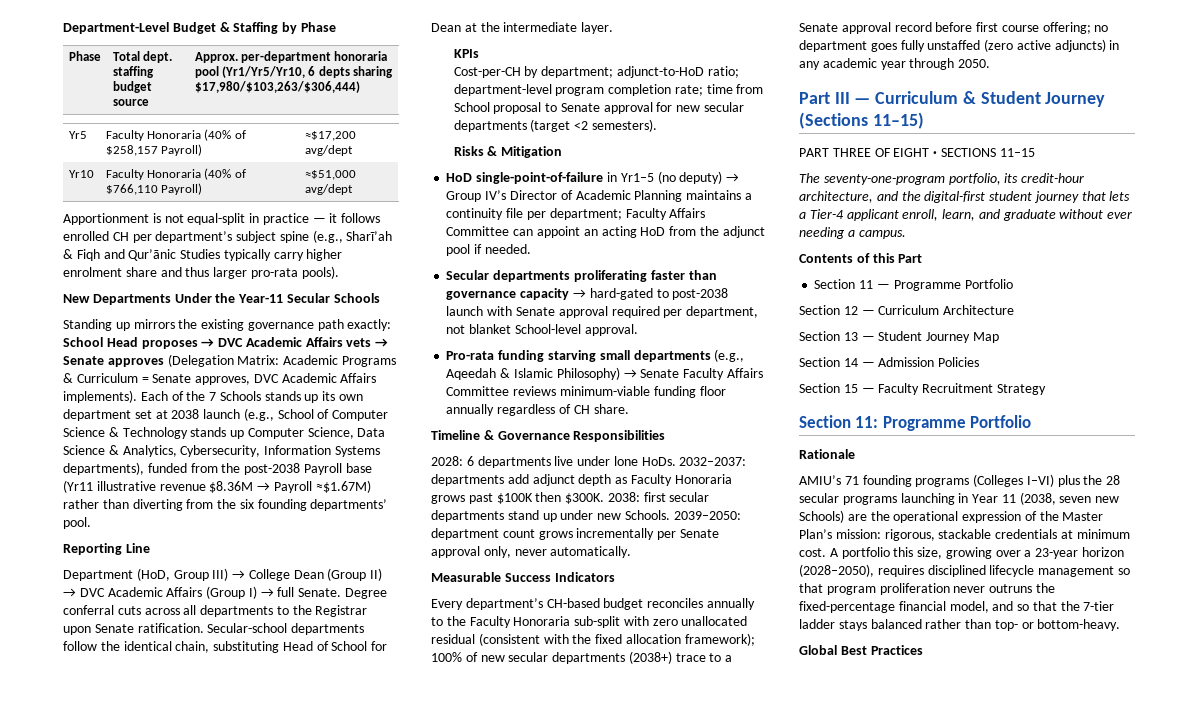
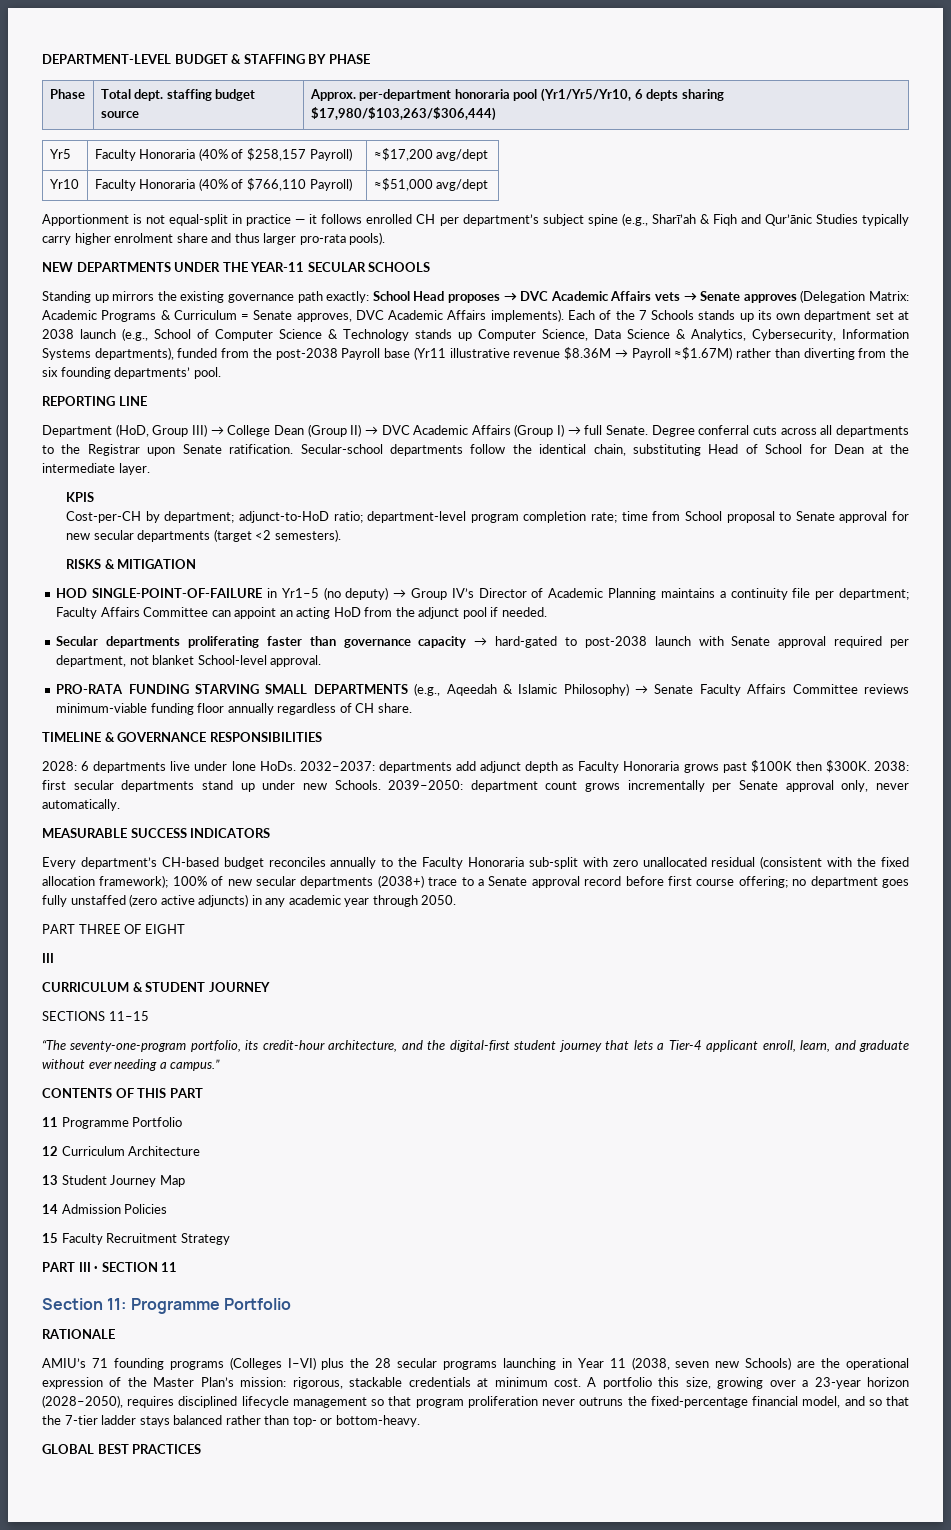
[63,22,336,34] Department-Level Budget & Staffing by Phase -> [42,54,370,64] DEPARTMENT-LEVEL BUDGET & STAFFING BY PHASE
[63,293,380,305] New Departments Under the Year-11 Secular Schools -> [42,262,431,272] NEW DEPARTMENTS UNDER THE YEAR-11 SECULAR SCHOOLS
[63,543,150,555] Reporting Line -> [42,396,147,406] REPORTING LINE
[453,49,479,58] KPIs -> [66,492,95,502] KPIS
[453,146,563,158] [446,172,604,184] Risks & Mitigation // HoD single-point-of-failure -> [66,559,197,569] [56,588,263,598] RISKS & MITIGATION // HOD SINGLE-POINT-OF-FAILURE
[446,350,711,362] Pro-rata funding starving small departments -> [56,684,408,694] PRO-RATA FUNDING STARVING SMALL DEPARTMENTS
[431,430,666,442] Timeline & Governance Responsibilities -> [42,732,322,742] TIMELINE & GOVERNANCE RESPONSIBILITIES
[431,572,615,582] Measurable Success Indicators -> [42,828,271,838] MEASURABLE SUCCESS INDICATORS
[799,91,1106,107] [799,112,924,129] // Part III — Curriculum & Student Journey (Sections 11–15) -> (457, 900) none
[933,151,938,157] · -> [42,953,54,963] [42,982,270,992] // III // CURRICULUM & STUDENT JOURNEY //
[799,173,820,183] The -> [42,1040,66,1050] “The
[858,230,906,239] [799,253,923,263] [814,279,1013,291] [799,305,875,315] campus. // Contents of this Part // Section 11 — Programme Portfolio // Section 12 — -> [170,1059,221,1071] [42,1088,203,1098] [42,1117,183,1129] [42,1146,58,1156] campus.” // CONTENTS OF THIS PART // 11 Programme Portfolio // 12
[799,331,875,341] Section 13 — -> [42,1175,58,1185] 13
[799,357,875,367] Section 14 — -> [42,1204,58,1214] 14
[799,383,875,393] Section 15 — -> [42,1233,58,1243] 15
(1046, 389) none -> [42,1262,178,1272] // PART III · SECTION 11
[799,449,855,459] Rationale -> [42,1329,115,1339] RATIONALE
[799,645,923,655] Global Best Practices -> [42,1444,202,1454] GLOBAL BEST PRACTICES

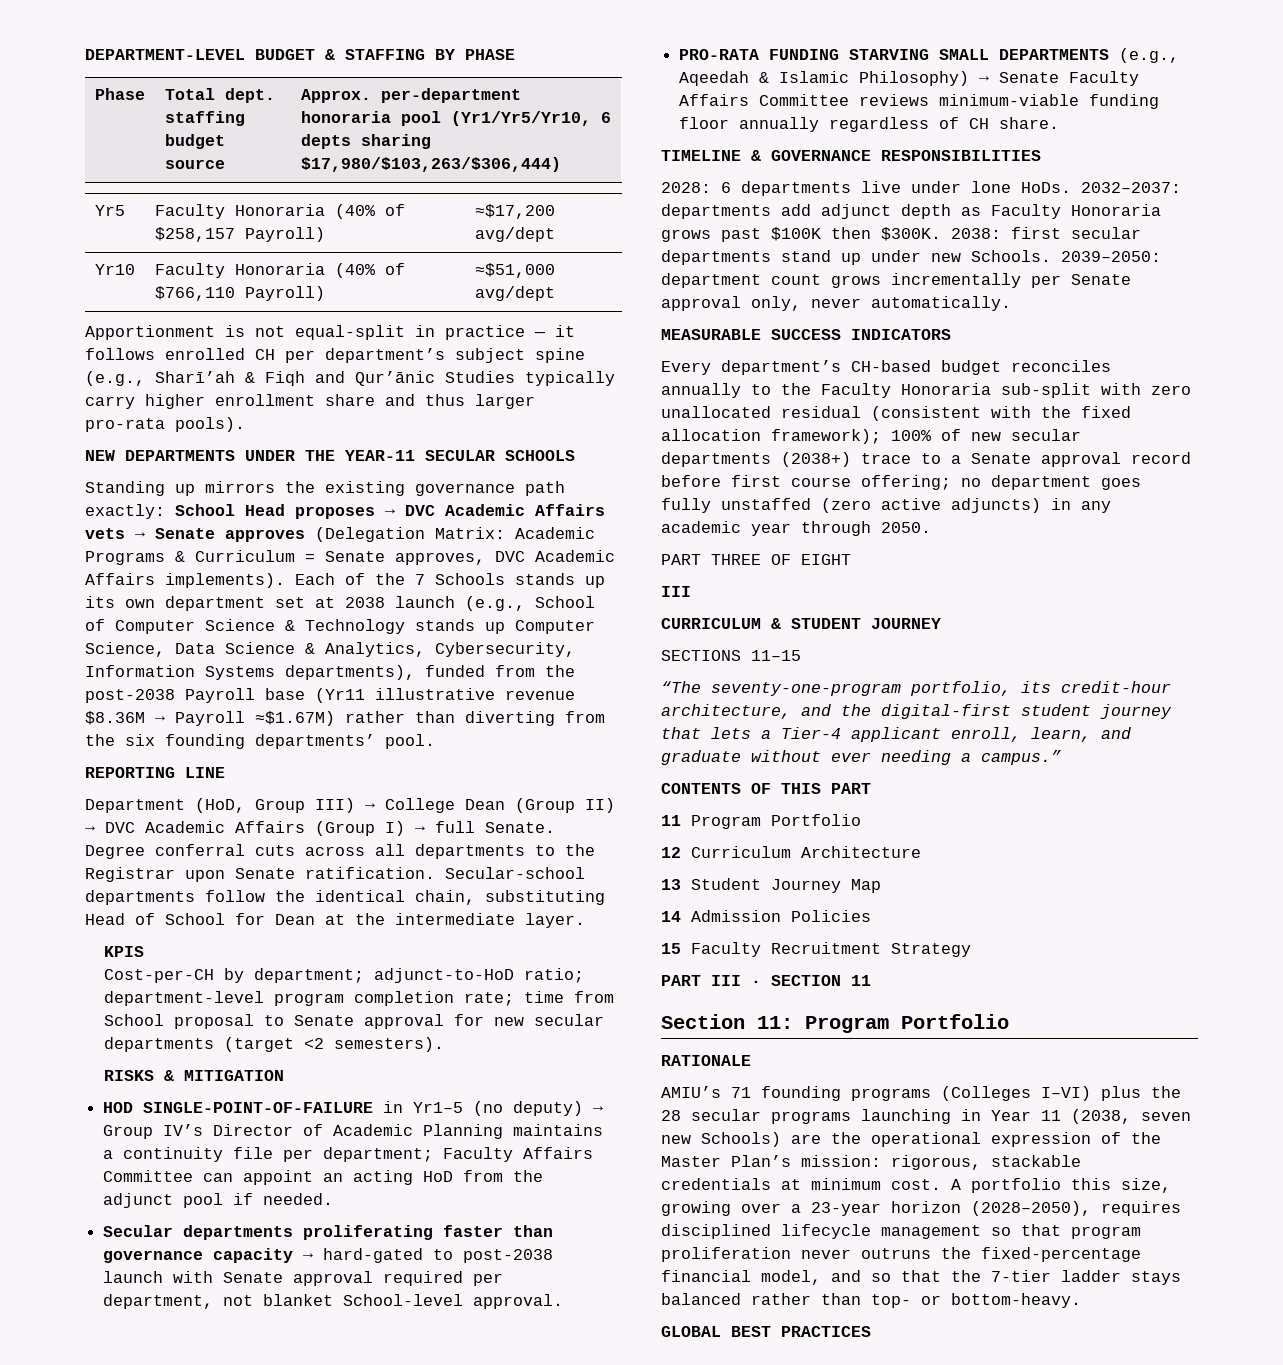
[114,233,174,243] enrolment -> [215,394,315,406] enrollment
[61,1117,129,1129] Programme -> [691,815,761,829] Program
[130,1298,220,1314] Programme -> [805,1016,889,1033] Program

